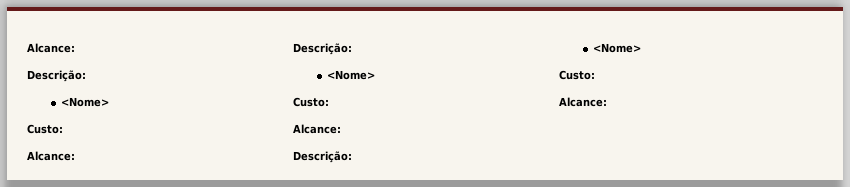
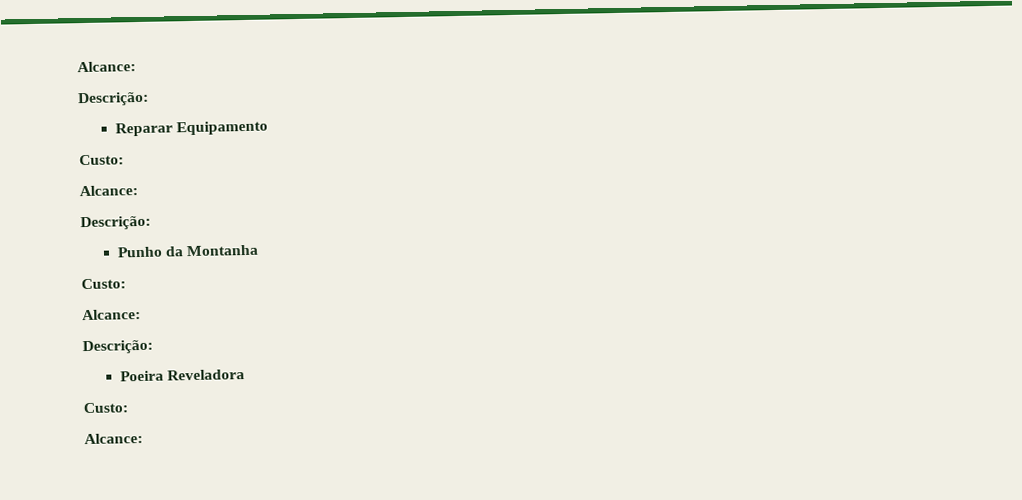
[27,43,75,53] [27,70,86,82] [60,97,109,107] [27,124,63,134] [27,151,75,161] [293,43,352,55] [326,70,375,80] [293,97,329,107] [293,124,341,134] [293,151,352,163] [592,43,641,53] Alcance: // Descrição: // <Nome> // Custo: // Alcance: // Descrição: // <Nome> // Custo: // Alcance: // Descrição: // <Nome> -> [77,61,136,73] [77,91,149,107] [114,120,268,137] [79,154,124,166] [79,185,138,197] [80,215,151,231] [116,244,259,258] [81,278,126,290] [82,309,141,321] [82,339,153,355] [119,369,245,382] Alcance: // Descrição: // Reparar Equipamento // Custo: // Alcance: // Descrição: // Punho da Montanha // Custo: // Alcance: // Descrição: // Poeira Reveladora

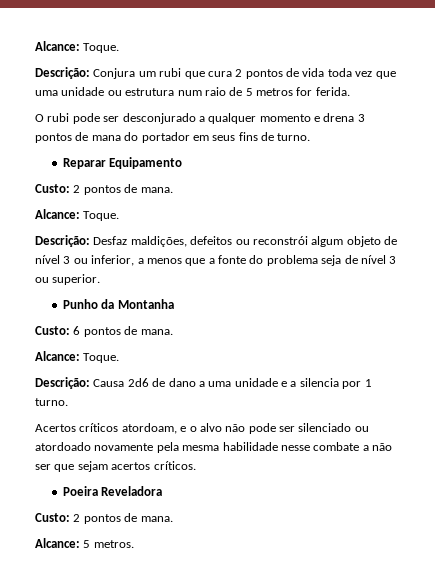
[77,61,136,73] [77,91,149,107] Alcance: // Descrição: -> [35,41,120,53] [35,67,396,79] [35,87,350,96] [35,113,365,124] [35,132,311,143] Alcance: Toque. // Descrição: Conjura um rubi que cura 2 pontos de vida toda vez que uma unidade ou estrutura num raio de 5 metros for ferida. // O rubi pode ser desconjurado a qualquer momento e drena 3 pontos de mana do portador em seus fins de turno.
[79,185,138,197] [80,215,151,231] // Alcance: // Descrição: -> [73,184,173,195] [35,209,120,221] [35,235,397,247] [35,255,397,266] [35,274,101,285] 2 pontos de mana. // Alcance: Toque. // Descrição: Desfaz maldições, defeitos ou reconstrói algum objeto de nível 3 ou inferior, a menos que a fonte do problema seja de nível 3 ou superior.
[82,309,141,321] [82,339,153,355] // Alcance: // Descrição: -> [73,326,173,337] [35,351,120,363] [35,377,372,389] [35,398,68,406] [35,423,369,434] [35,442,392,453] [35,461,196,472] 6 pontos de mana. // Alcance: Toque. // Descrição: Causa 2d6 de dano a uma unidade e a silencia por 1 turno. // Acertos críticos atordoam, e o alvo não pode ser silenciado ou atordoado novamente pela mesma habilidade nesse combate a não ser que sejam acertos críticos.
[84,432,143,445] // Alcance: -> [73,513,173,524] [35,538,134,548] 2 pontos de mana. // Alcance: 5 metros.

